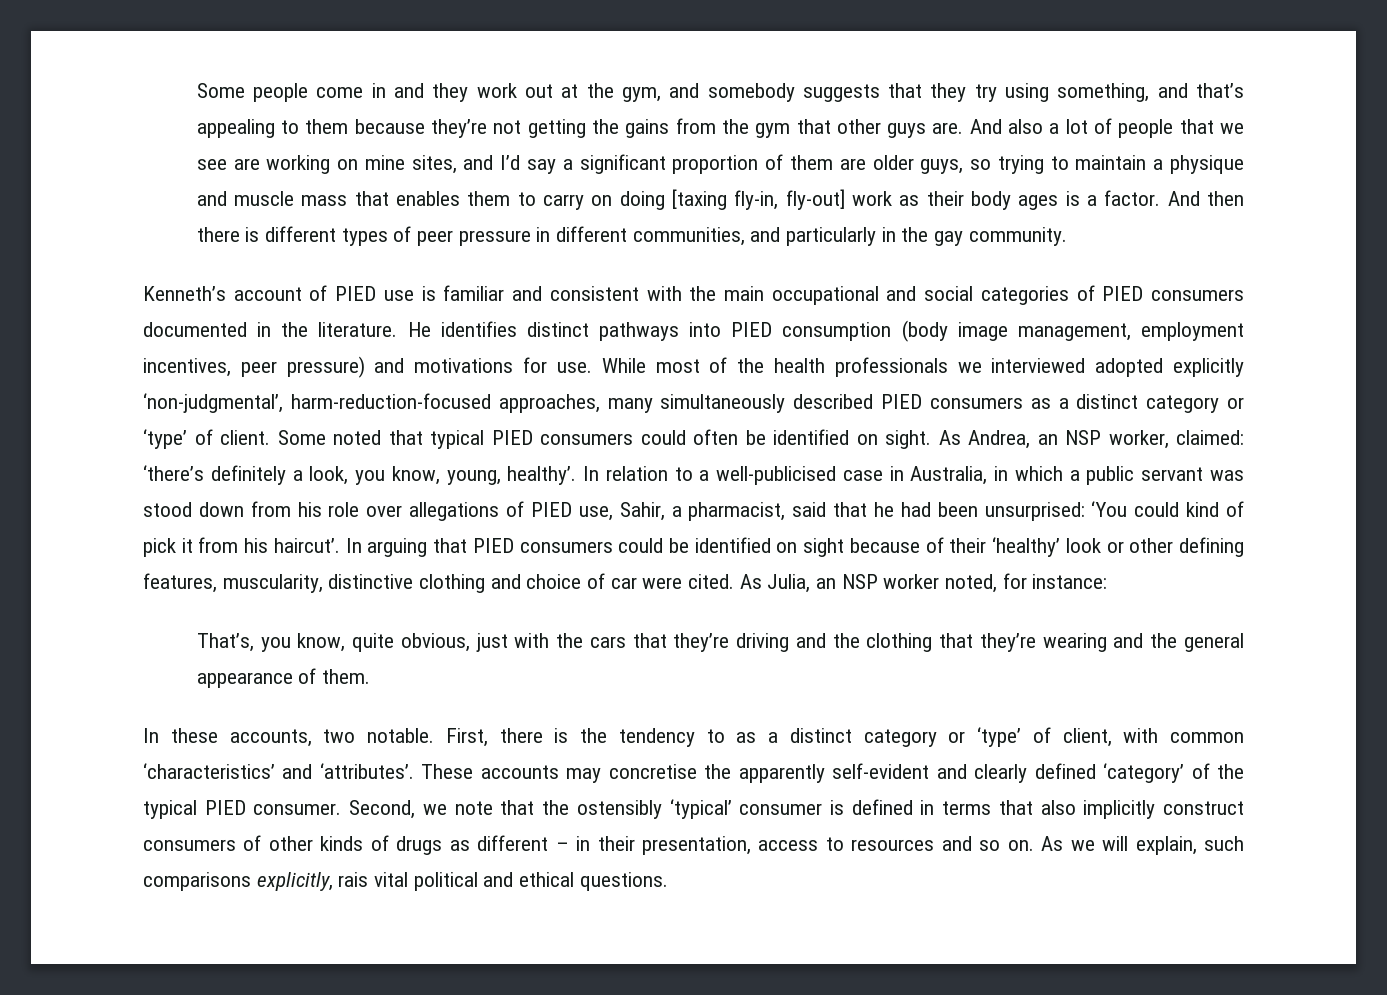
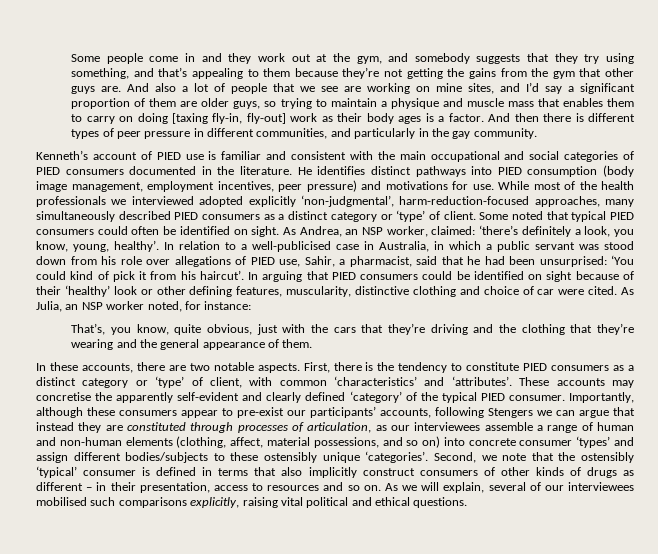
[323,728,434,743] two notable. -> [136,362,300,373] there are two notable aspects.
(725, 736) none -> [466,362,610,371] constitute PIED consumers
(342, 809) none -> [569,392,635,403] [36,406,635,418] [36,422,634,433] [36,436,634,448] [36,451,429,463] Importantly, although these consumers appear to pre-exist our participants’ accounts, following Stengers we can argue that instead they are constituted through processes of articulation, as our interviewees assemble a range of human and non-human elements (clothing, affect, material possessions, and so on) into concrete consumer ‘types’ and assign different bodies/subjects to these ostensibly unique ‘categories’.
(1197, 845) none -> [488,482,635,491] [36,497,87,506] several of our interviewees mobilised
[338,872,369,887] rais -> [242,497,278,508] raising

